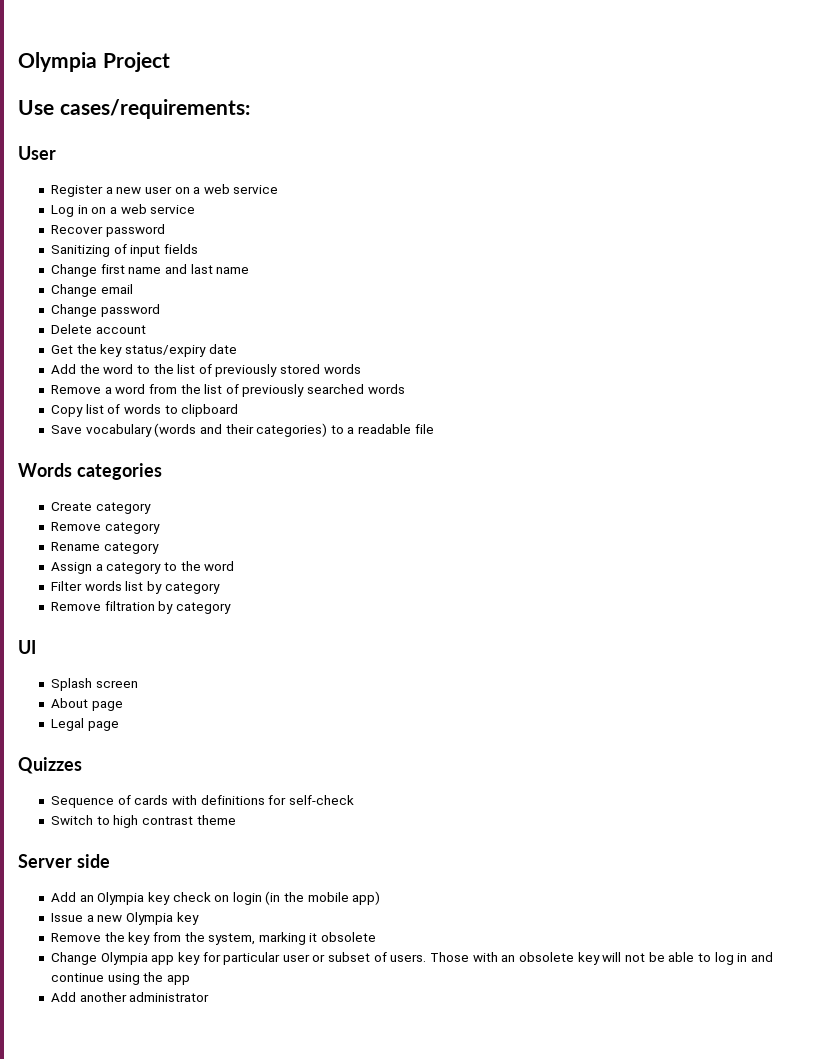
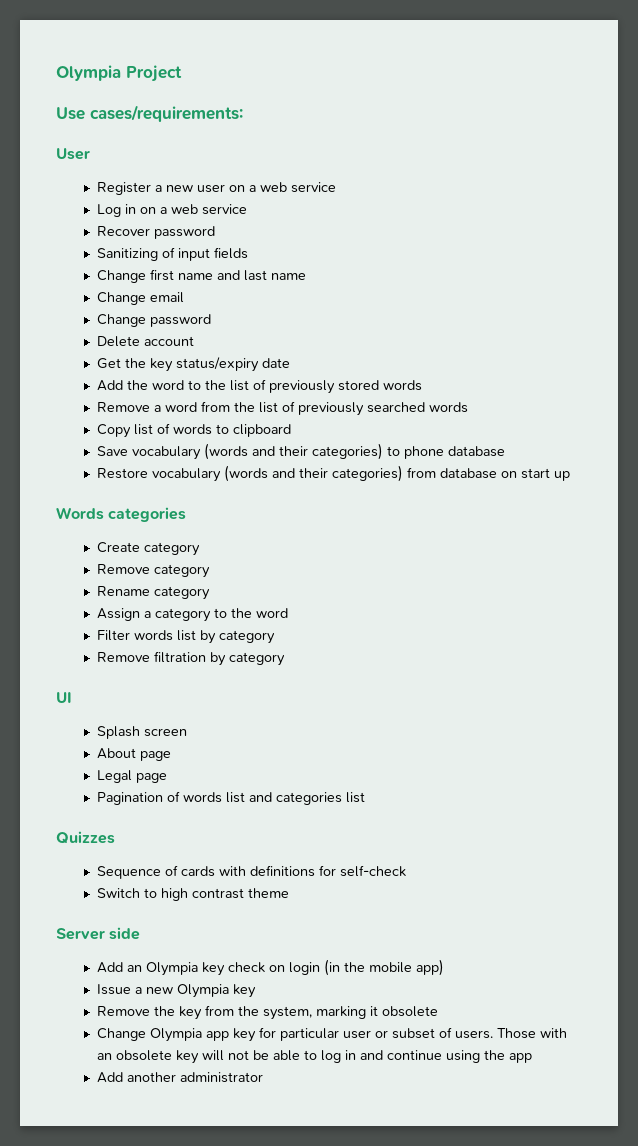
[347,424,434,434] a readable file -> [403,446,505,459] [96,465,570,482] phone database // Restore vocabulary (words and their categories) from database on start up
(119, 726) none -> [96,791,365,805] // Pagination of words list and categories list

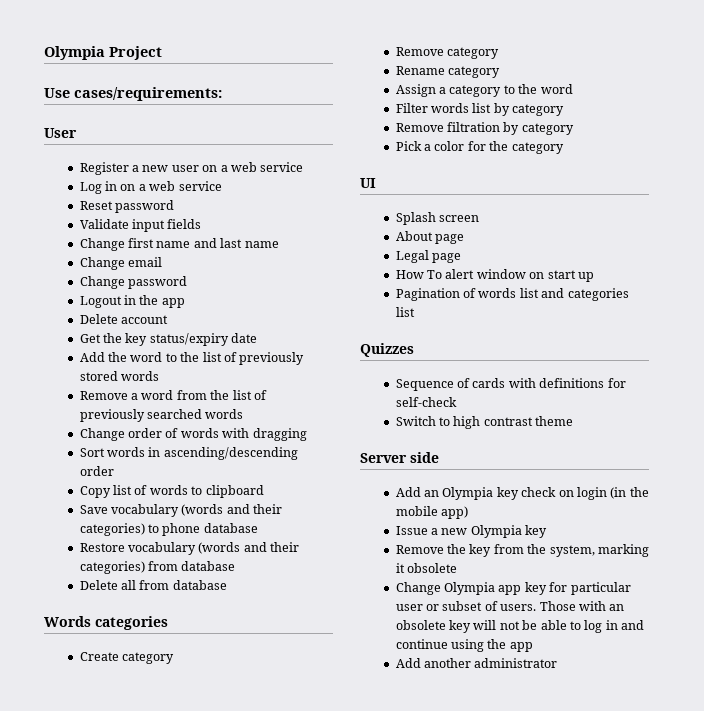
[96,226,215,239] [96,247,175,261] Recover password // Sanitizing of -> [79,200,175,213] [79,219,129,229] Reset password // Validate
(211, 320) none -> [79,295,185,308] // Logout in the app
(468, 407) none -> [79,428,307,441] [79,447,298,460] [79,466,114,476] // Change order of words with dragging // Sort words in ascending/descending order
[500,468,570,481] on start up -> [79,580,227,590] // Delete all from database
(285, 659) none -> [395,141,564,154] // Pick a color for the category
(167, 778) none -> [395,269,594,282] // How To alert window on start up

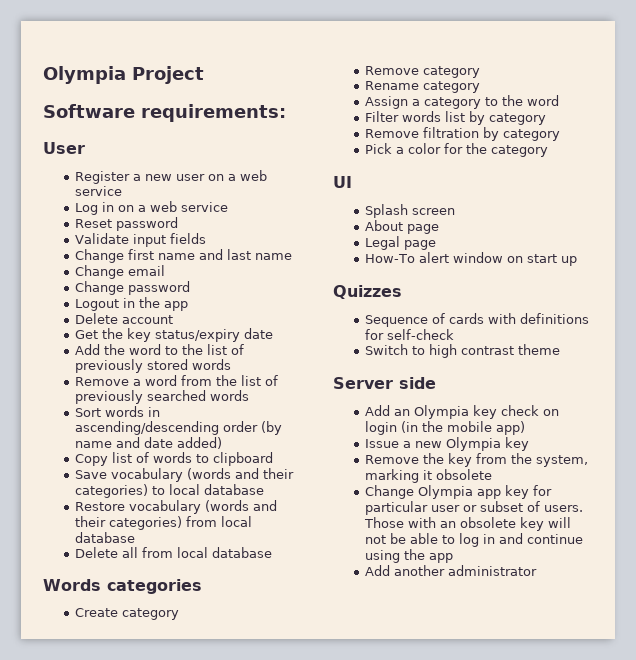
[44,87,222,101] Use cases/requirements: -> [43,104,286,122] Software requirements:
[79,428,307,441] // Change order of words with dragging -> (250, 395) none
(114, 471) none -> [261,421,283,435] [75,437,223,449] (by name and date added)
[162,523,201,536] phone -> [169,484,201,495] local
(179, 566) none -> [221,516,253,527] local
(170, 585) none -> [177,547,209,558] local
[395,270,443,279] How To -> [365,254,416,263] How-To
[395,288,629,301] [395,307,415,317] // Pagination of words list and categories list -> (578, 261) none

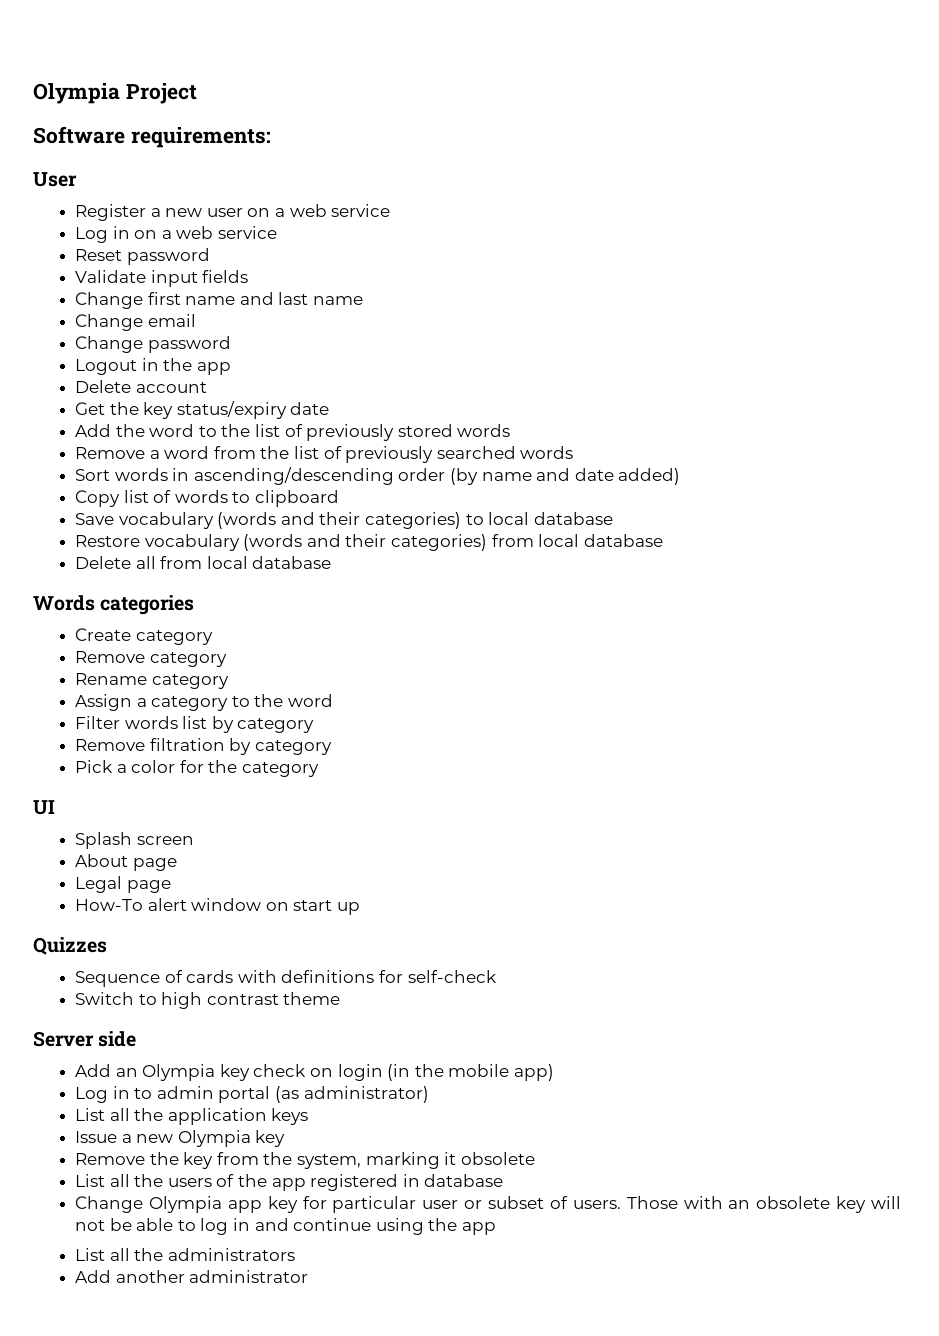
(526, 428) none -> [75,1086,429,1103] [75,1108,309,1125] // Log in to admin portal (as administrator) // List all the application keys
(493, 474) none -> [75,1174,504,1191] // List all the users of the app registered in database
(454, 558) none -> [75,1248,295,1261] // List all the administrators

